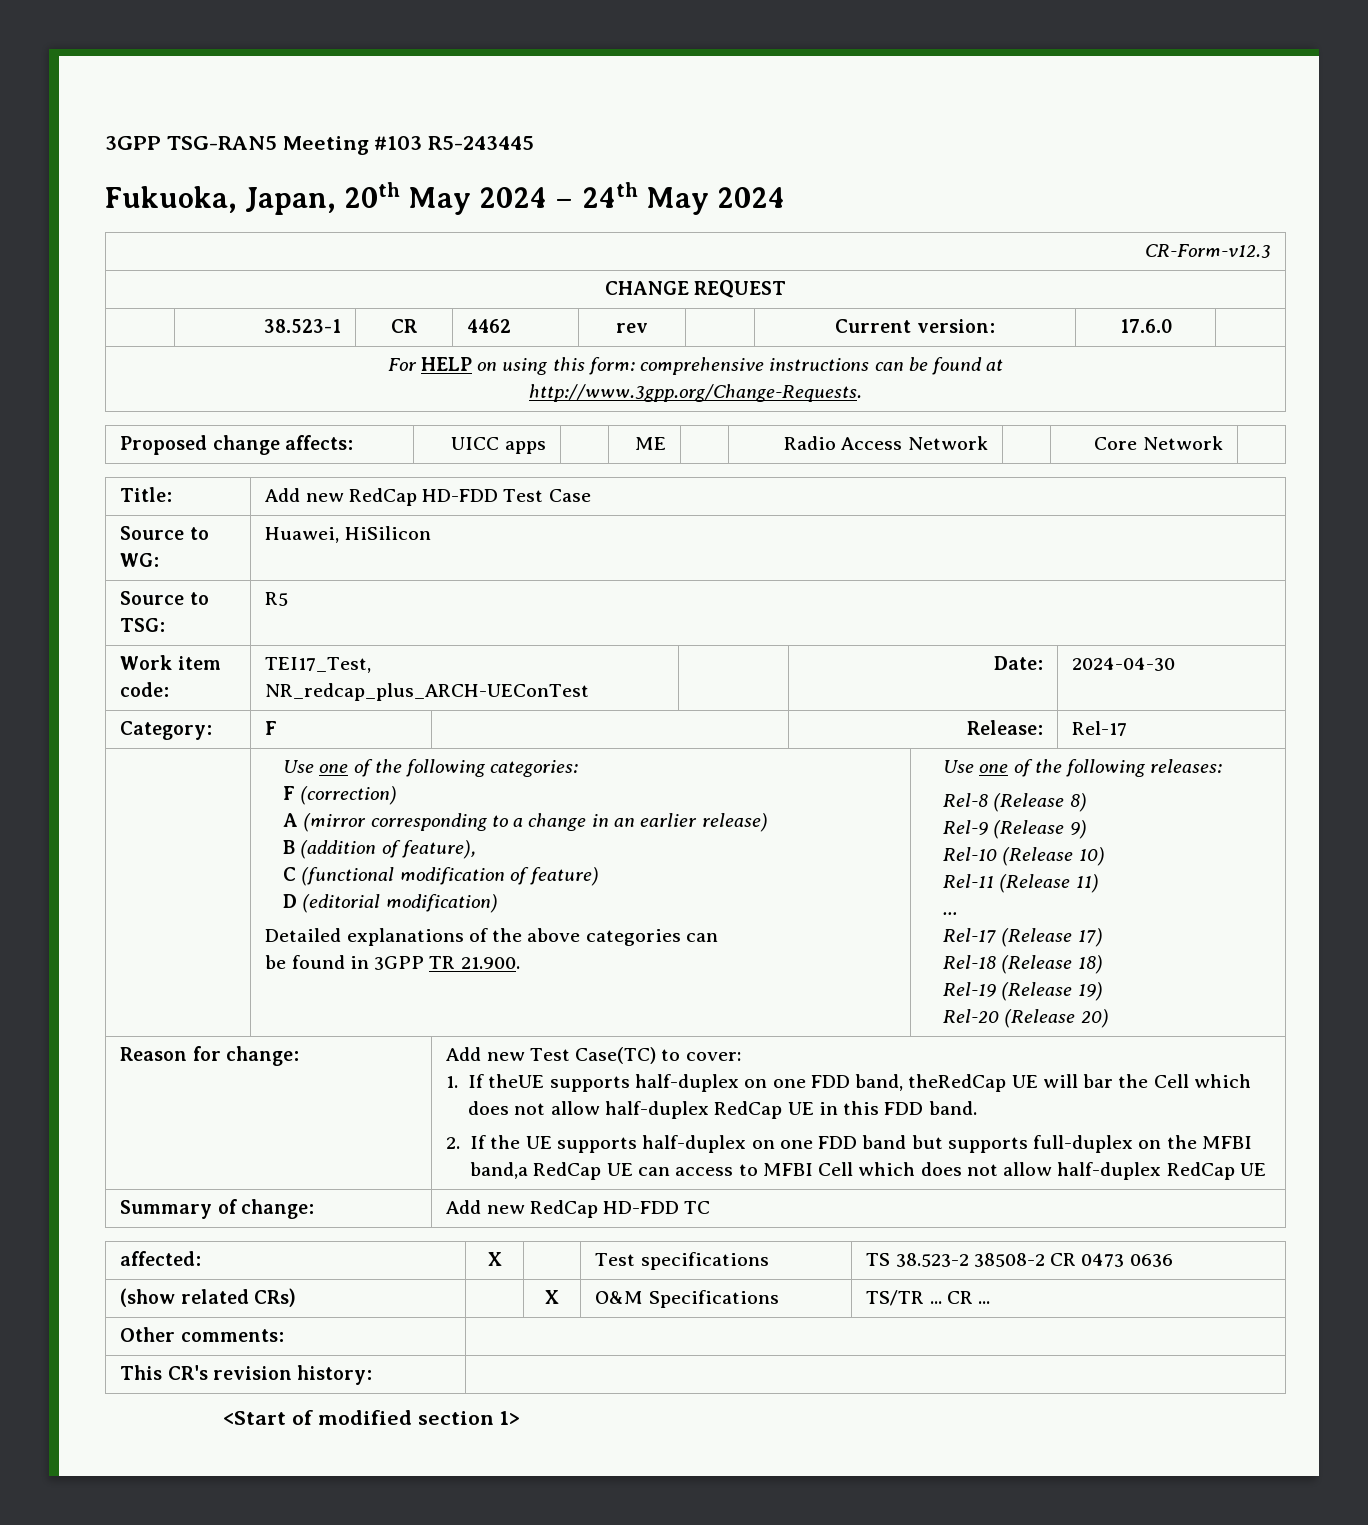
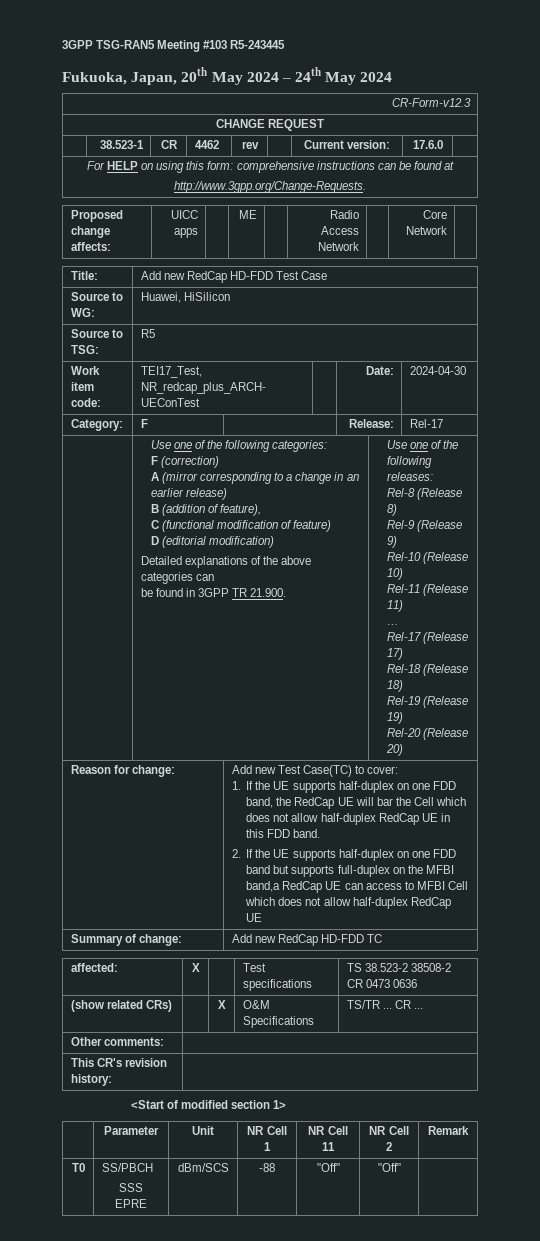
[488,1074,545,1088] theUE -> [255,781,290,790] the UE
[908,1074,1007,1092] theRedCap -> [276,797,335,809] the RedCap
(521, 1418) none -> [104,1126,159,1135] [192,1126,214,1135] [247,1126,287,1135] [264,1142,271,1151] [308,1126,348,1135] [322,1142,335,1151] [369,1126,409,1135] [386,1142,393,1151] [428,1126,470,1135] [71,1163,85,1172] [101,1163,153,1172] [119,1183,143,1192] [115,1199,147,1208] [177,1163,229,1172] [259,1163,275,1172] [316,1163,340,1172] [377,1163,401,1172] // | Parameter | Unit | NR Cell 1 | NR Cell 11 | NR Cell 2 | Remark // T0 | SS/PBCH // SSS EPRE | dBm/SCS | -88 | "Off" | "Off" |

